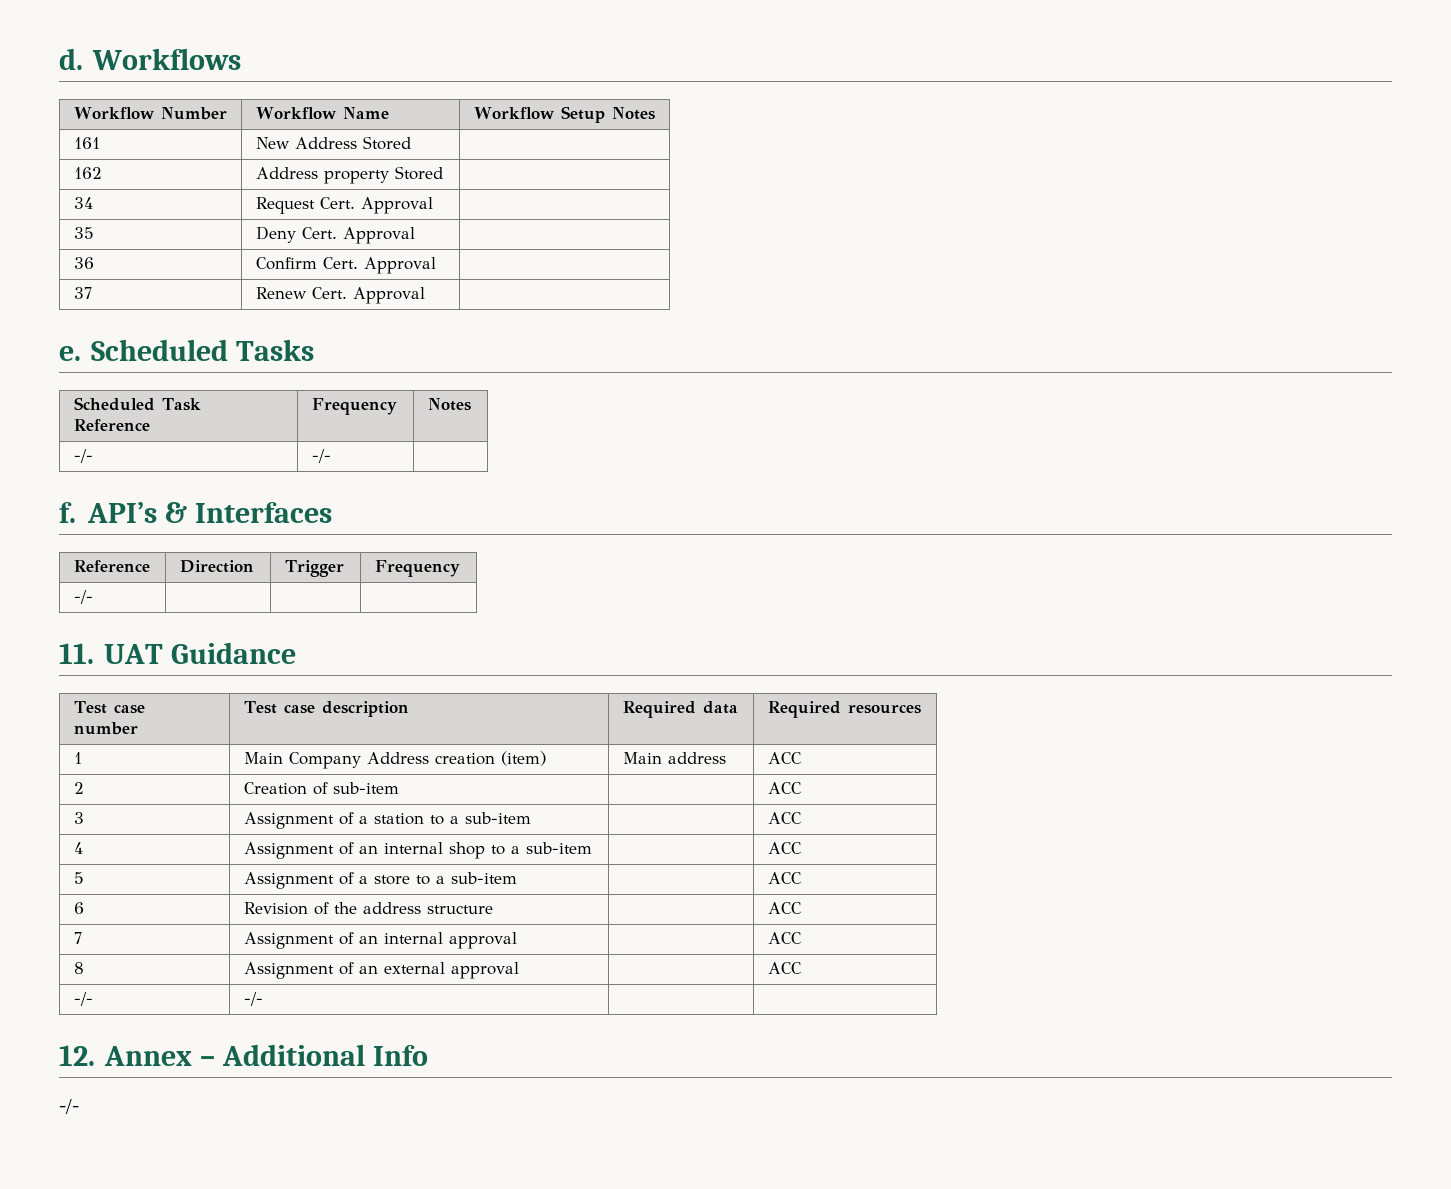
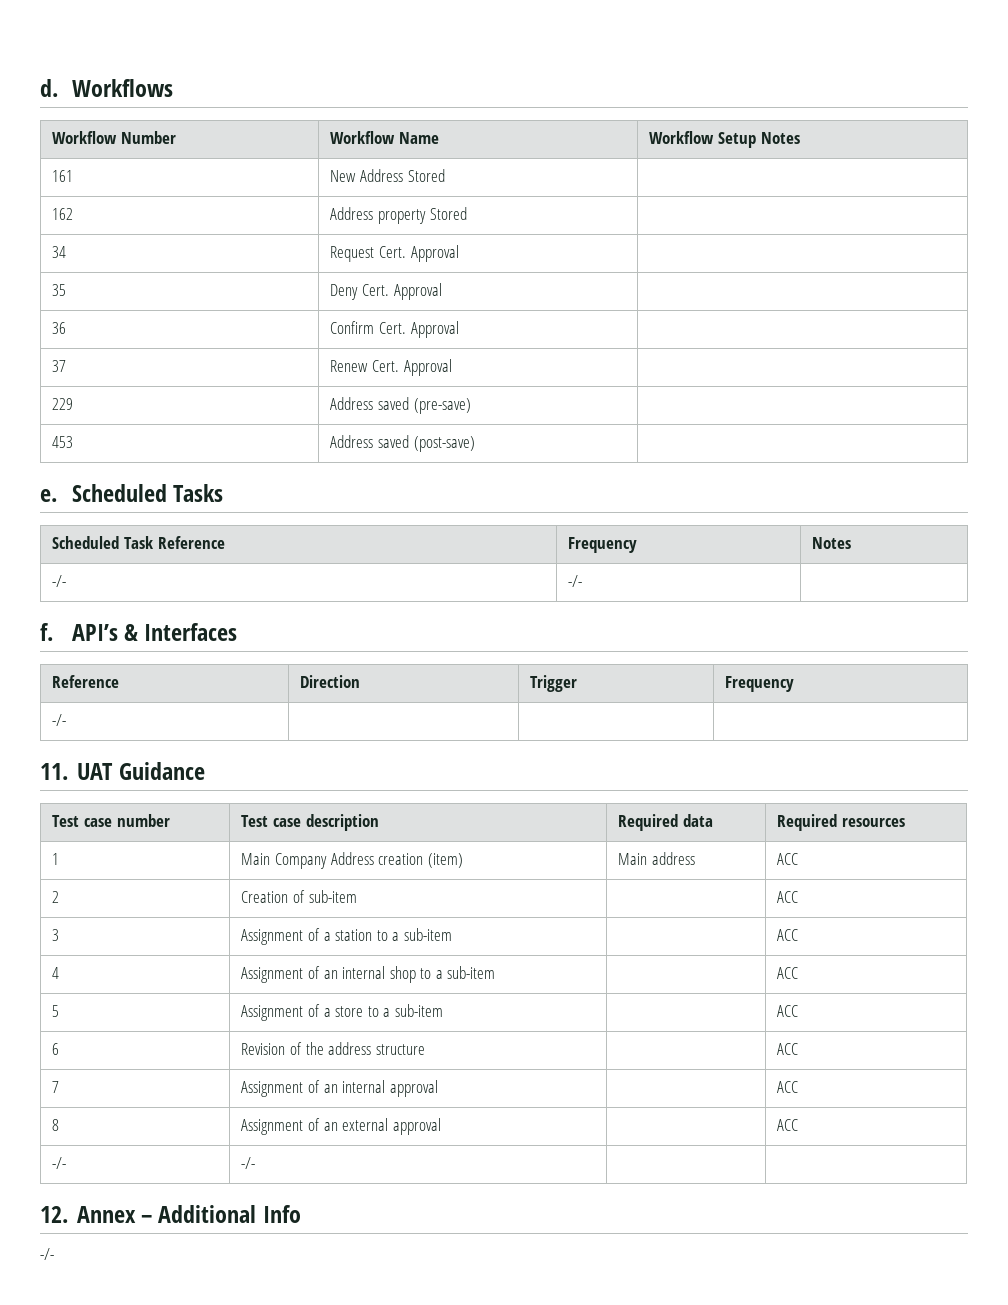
(425, 295) none -> [52,398,74,410] [330,397,471,414] [52,436,74,448] [330,435,475,452] // 229 | Address saved (pre-save) | // 453 | Address saved (post-save) |

